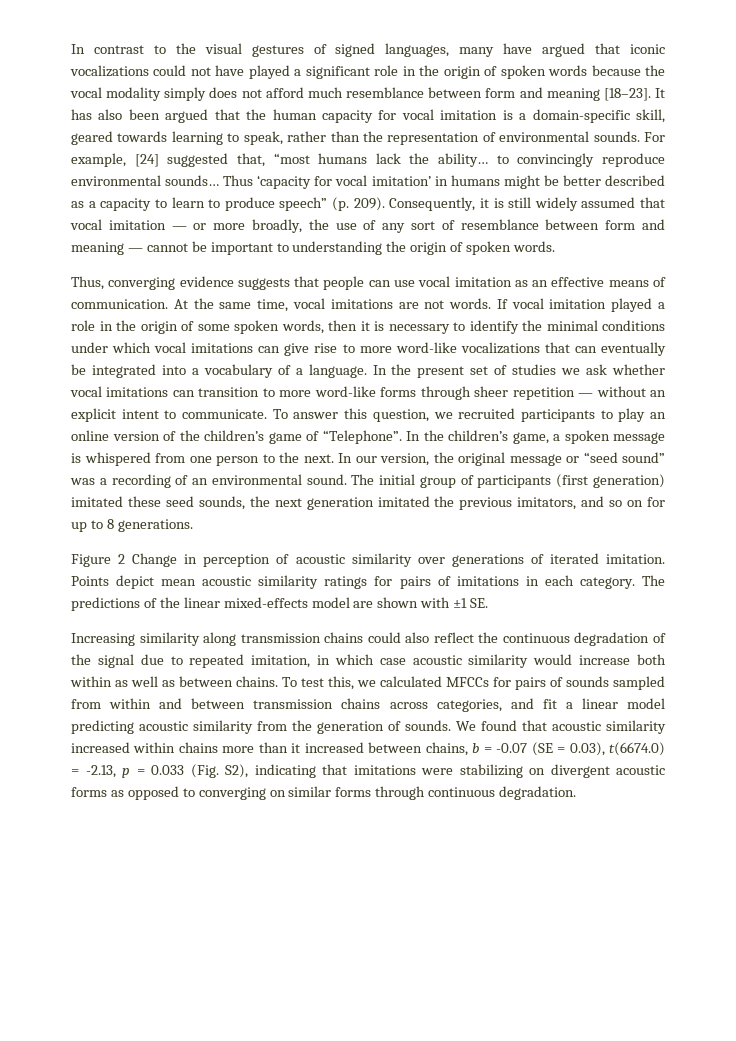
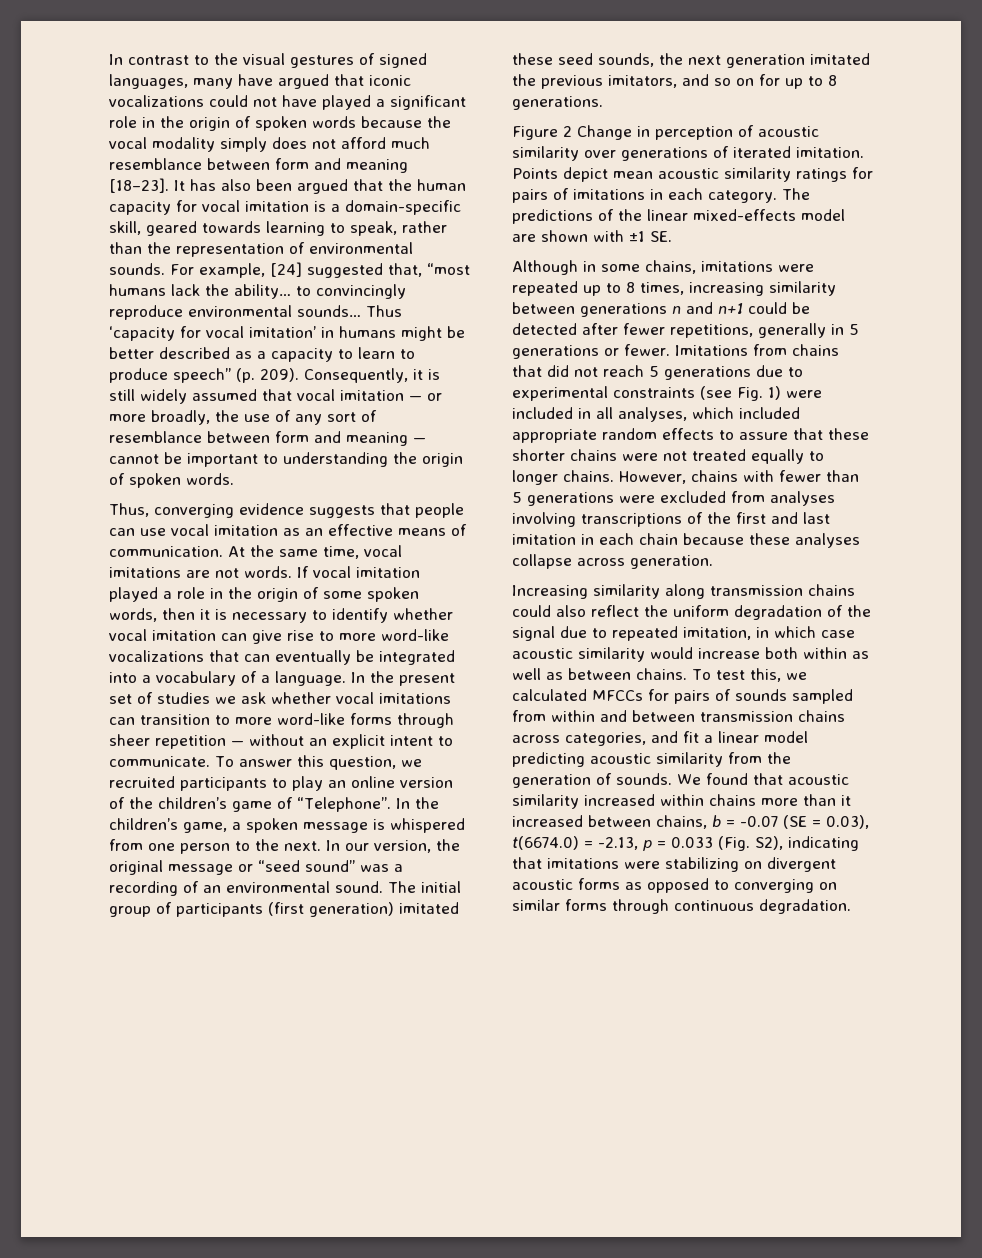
[522,320,665,331] [71,342,254,353] the minimal conditions under which vocal imitations -> [393,608,453,620] [109,629,216,641] whether vocal imitation
(489, 603) none -> [512,260,814,275] [512,281,836,296] [512,302,810,317] [512,323,859,338] [512,344,839,359] [512,365,803,380] [512,386,822,401] [512,407,800,422] [512,428,869,443] [512,449,824,464] [512,470,859,485] [512,491,835,506] [512,512,830,527] [512,533,860,548] [512,554,713,569] // Although in some chains, imitations were repeated up to 8 times, increasing similarity between generations n and n+1 could be detected after fewer repetitions, generally in 5 generations or fewer. Imitations from chains that did not reach 5 generations due to experimental constraints (see Fig. 1) were included in all analyses, which included appropriate random effects to assure that these shorter chains were not treated equally to longer chains. However, chains with fewer than 5 generations were excluded from analyses involving transcriptions of the first and last imitation in each chain because these analyses collapse across generation.
[502,633,570,643] continuous -> [673,605,729,617] uniform

